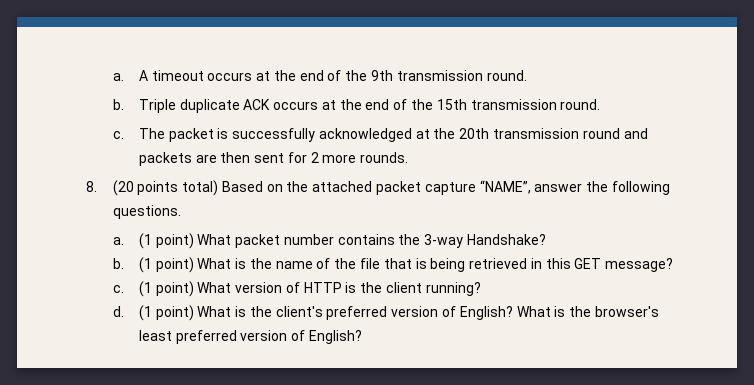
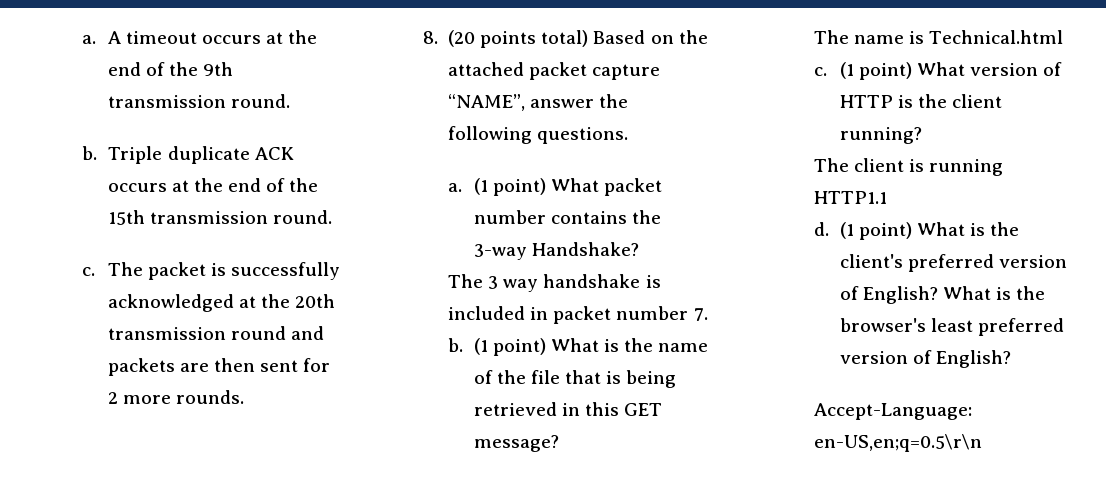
(546, 239) none -> [447,274,661,292] [447,306,708,324] // The 3 way handshake is included in packet number 7.
(674, 265) none -> [813,30,1064,44] // The name is Technical.html
(481, 289) none -> [813,158,1004,176] [813,191,887,204] // The client is running HTTP1.1
(362, 337) none -> [813,403,972,420] [813,434,982,452] // Accept-Language: en-US,en;q=0.5\r\n

